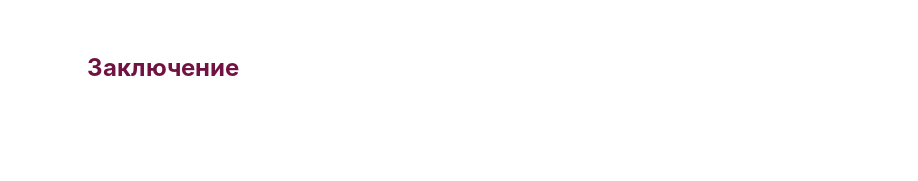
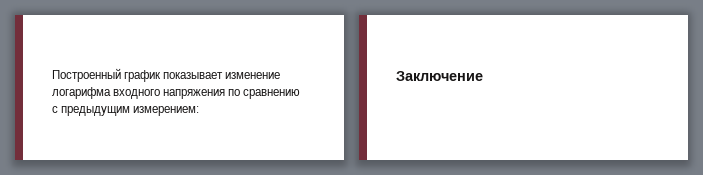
(87, 67) none -> [52,68,281,82] [52,87,301,99] [52,106,200,116] Построенный график показывает изменение логарифма входного напряжения по сравнению с предыдущим измерением: //

